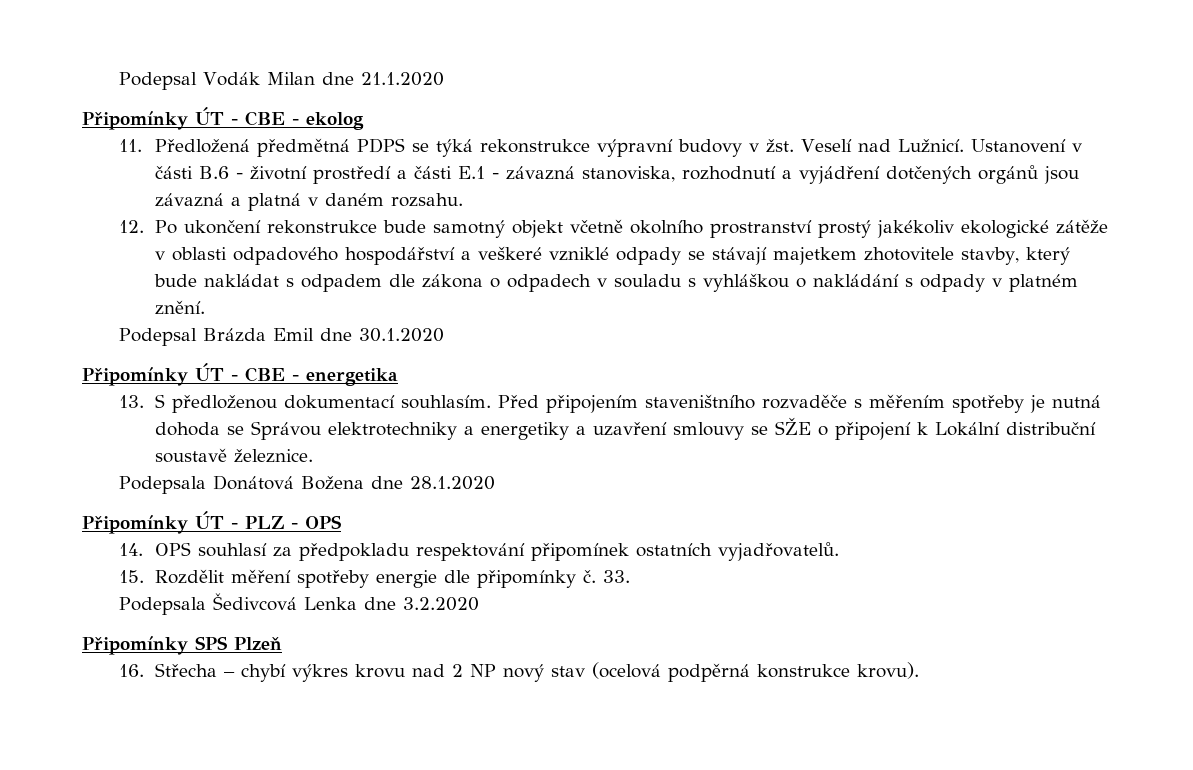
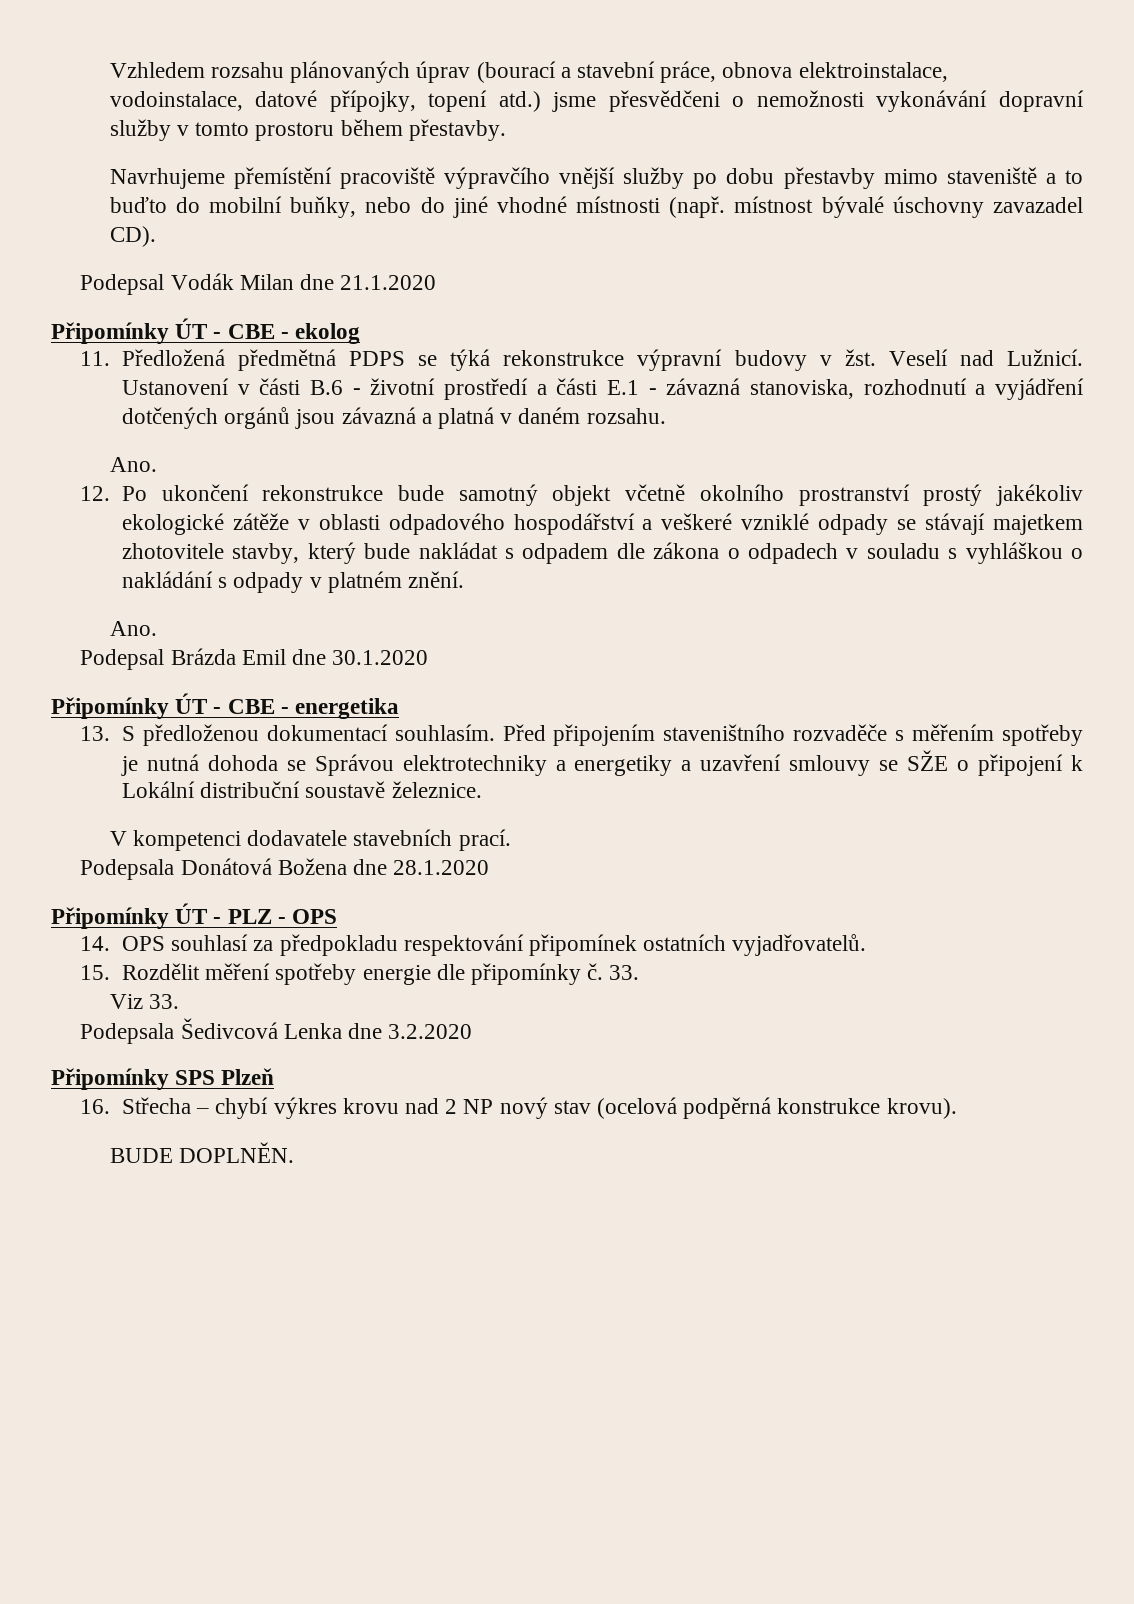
(118, 81) none -> [109,61,948,83] [109,90,1084,112] [109,119,506,141] [109,167,1083,189] [109,196,1083,218] [109,226,156,247] Vzhledem rozsahu plánovaných úprav (bourací a stavební práce, obnova elektroinstalace, vodoinstalace, datové přípojky, topení atd.) jsme přesvědčeni o nemožnosti vykonávání dopravní služby v tomto prostoru během přestavby. // Navrhujeme přemístění pracoviště výpravčího vnější služby po dobu přestavby mimo staveniště a to buďto do mobilní buňky, nebo do jiné vhodné místnosti (např. místnost bývalé úschovny zavazadel CD). //
(464, 200) none -> [109,457,157,472] // Ano.
(206, 307) none -> [109,621,157,636] // Ano.
(314, 456) none -> [109,829,511,851] // V kompetenci dodavatele stavebních prací.
(631, 576) none -> [109,994,179,1009] // Viz 33.
(920, 670) none -> [109,1142,294,1163] // BUDE DOPLNĚN.

